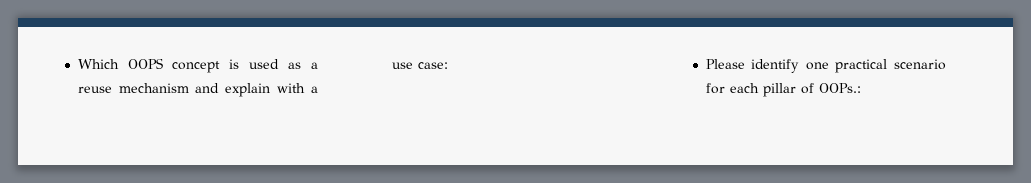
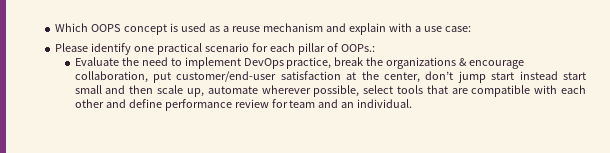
(861, 88) none -> [74,57,525,69] [74,71,586,83] [74,85,586,97] [74,99,413,111] // Evaluate the need to implement DevOps practice, break the organizations & encourage collaboration, put customer/end-user satisfaction at the center, don’t jump start instead start small and then scale up, automate wherever possible, select tools that are compatible with each other and define performance review for team and an individual.

